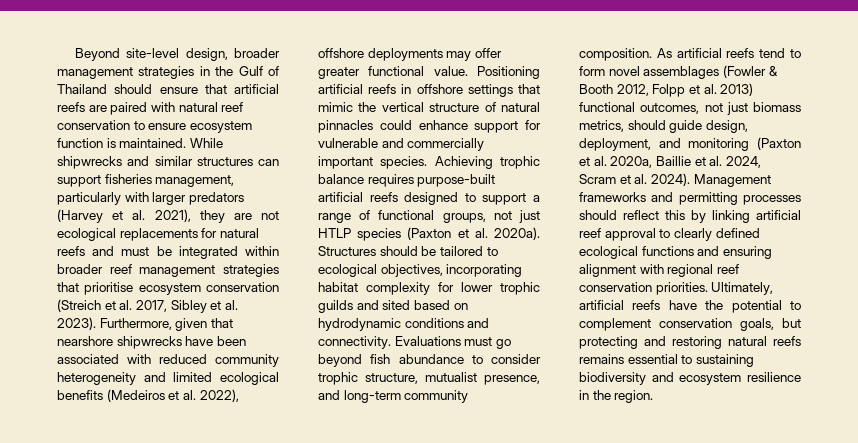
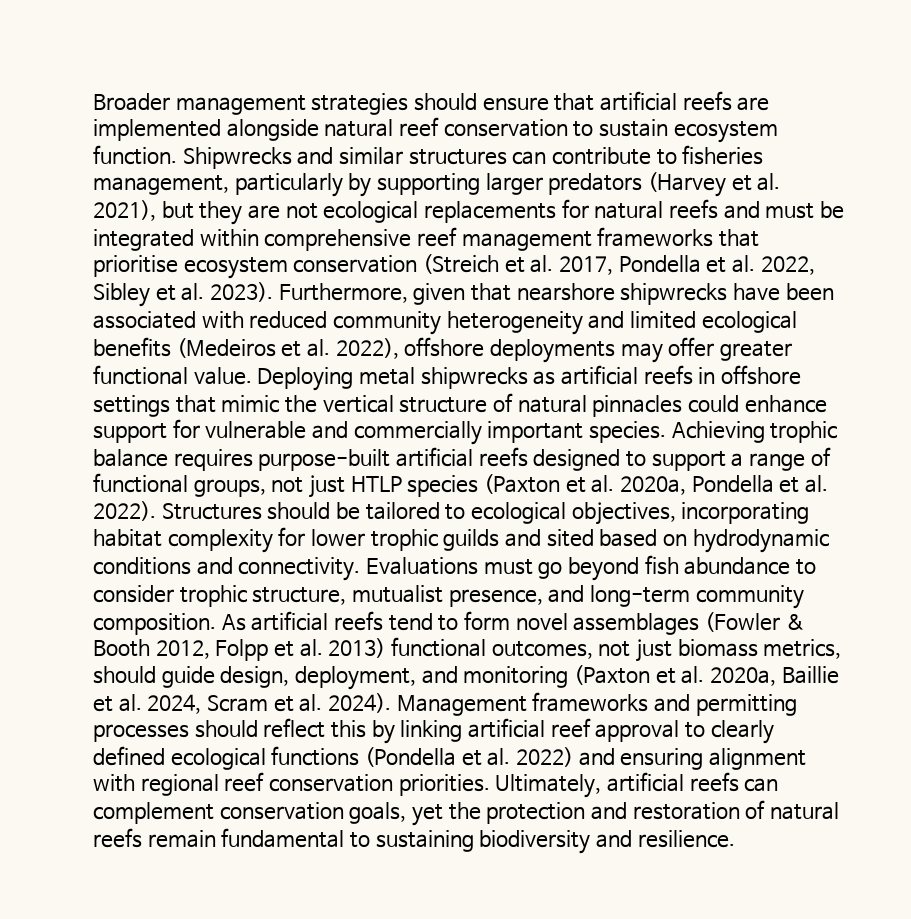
[74,48,280,61] [57,66,279,79] [57,84,107,94] Beyond site-level design, broader management strategies in the Gulf of Thailand -> [93,93,409,115] Broader management strategies
[110,102,175,115] paired with -> [93,119,319,141] implemented alongside
[148,121,252,133] [57,138,223,148] [57,156,122,169] ensure ecosystem function is maintained. While shipwrecks -> [598,119,778,143] [93,145,292,169] sustain ecosystem function. Shipwrecks
[57,175,101,187] support -> [551,147,677,165] contribute to
[124,192,149,202] with -> [348,173,480,197] by supporting
(191, 215) none -> [161,201,194,219] but
[57,264,103,274] broader -> [264,229,412,251] comprehensive
[222,264,279,277] strategies -> [597,227,714,247] frameworks
(167, 306) none -> [618,255,815,275] Pondella et al. 2022,
[477,66,540,79] Positioning -> [257,367,556,391] Deploying metal shipwrecks as
[493,227,540,240] 2020a). -> [619,475,829,495] [93,501,156,521] 2020a, Pondella et al. 2022).
(694, 251) none -> [365,747,574,767] (Pondella et al. 2022)
[668,300,801,313] [579,318,801,331] [579,336,801,349] [579,354,754,367] [579,372,801,385] [579,390,654,403] have the potential to complement conservation goals, but protecting and restoring natural reefs remains essential to sustaining biodiversity and ecosystem resilience in the region. -> [744,778,779,792] [93,800,839,826] [93,828,735,854] can complement conservation goals, yet the protection and restoration of natural reefs remain fundamental to sustaining biodiversity and resilience.

